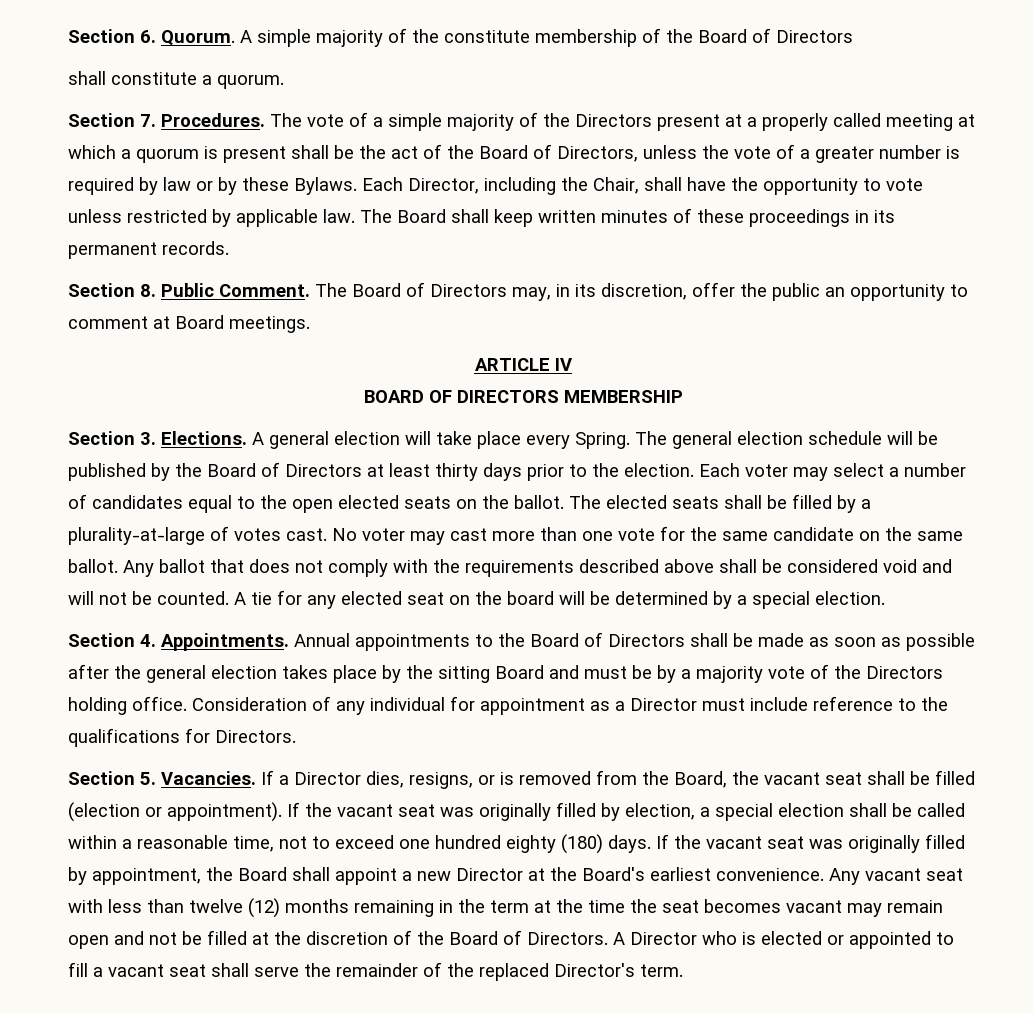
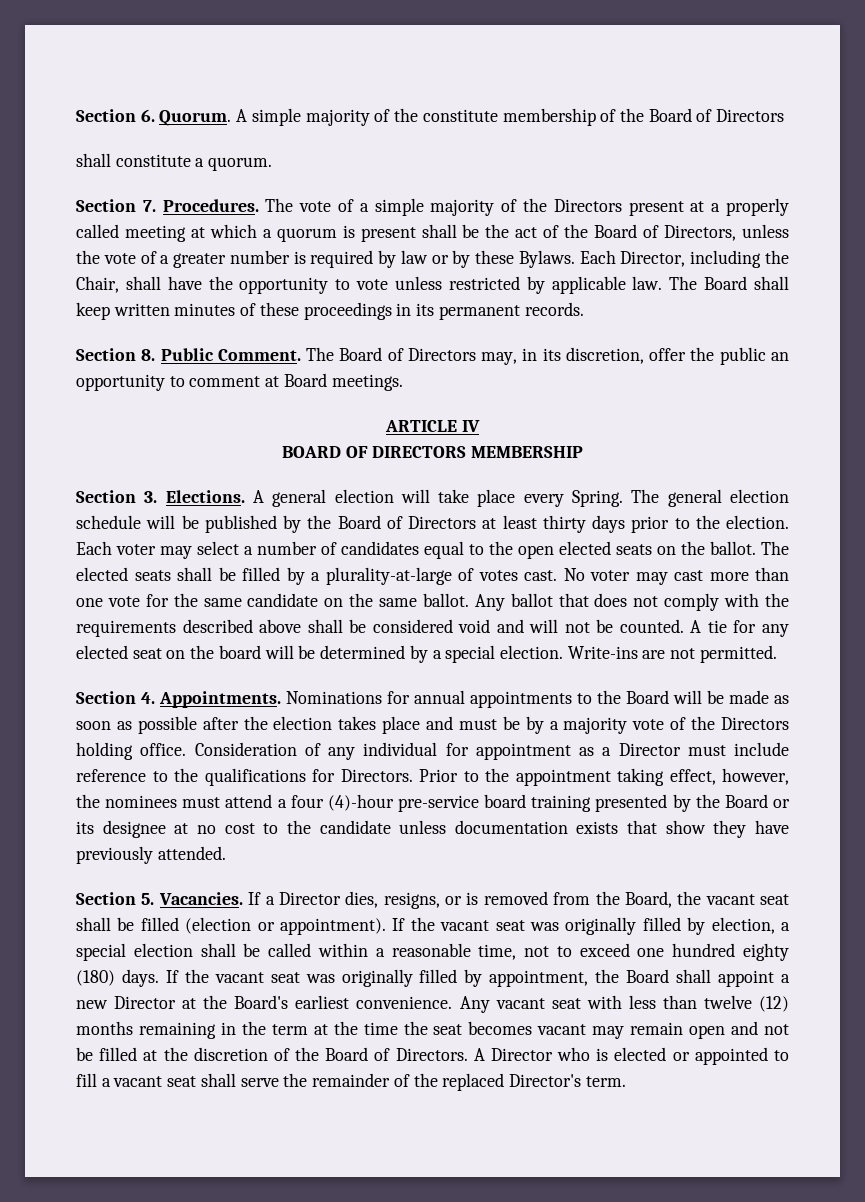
(885, 598) none -> [567,645,777,663] Write-ins are not permitted.
[294,633,350,647] Annual -> [286,690,465,704] Nominations for annual
[584,632,728,647] of Directors shall -> [673,690,702,704] will
[146,665,206,683] general -> (268, 723) none
[382,665,544,683] by the sitting Board -> (421, 725) none
(296, 736) none -> [419,768,789,786] [76,794,790,812] [76,820,789,838] [76,846,226,864] Prior to the appointment taking effect, however, the nominees must attend a four (4)-hour pre-service board training presented by the Board or its designee at no cost to the candidate unless documentation exists that show they have previously attended.

